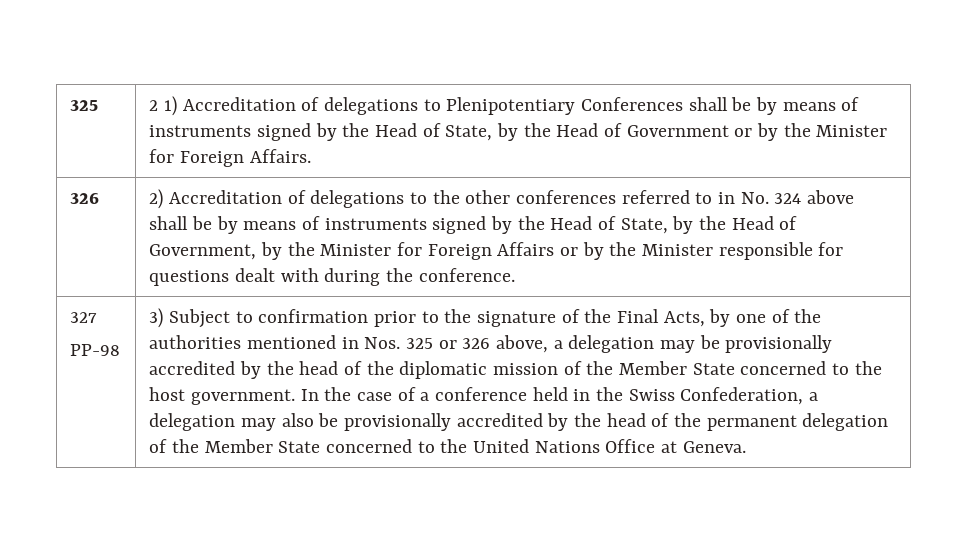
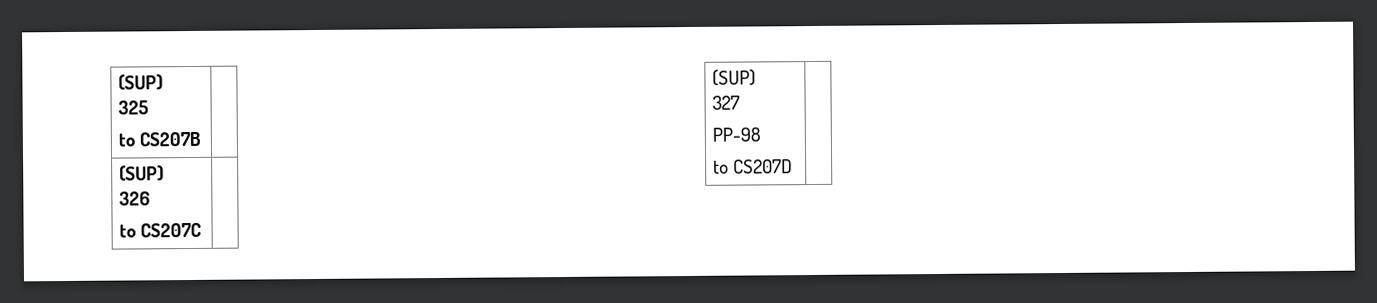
[70,100,99,111] [149,96,860,116] [149,123,888,141] [149,149,311,167] [70,193,100,204] [149,189,855,209] [149,216,798,234] [149,242,844,260] [149,268,515,286] [70,312,98,323] [70,344,121,356] [149,308,822,328] [149,335,833,353] [149,361,882,379] [149,387,819,405] [149,413,889,431] [149,439,746,453] 325 | 2 1) Accreditation of delegations to Plenipotentiary Conferences shall be by means of instruments signed by the Head of State, by the Head of Government or by the Minister for Foreign Affairs. // 326 | 2) Accreditation of delegations to the other conferences referred to in No. 324 above shall be by means of instruments signed by the Head of State, by the Head of Government, by the Minister for Foreign Affairs or by the Minister responsible for questions dealt with during the conference. // 327 // PP-98 | 3) Subject to confirmation prior to the signature of the Final Acts, by one of the authorities mentioned in Nos. 325 or 326 above, a delegation may be provisionally accredited by the head of the diplomatic mission of the Member State concerned to the host government. In the case of a conference held in the Swiss Confederation, a delegation may also be provisionally accredited by the head of the permanent delegation of the Member State concerned to the United Nations Office at Geneva. -> [118,74,164,91] [118,100,150,115] [118,131,202,147] [119,165,165,182] [119,191,151,206] [119,222,202,238] [712,69,757,86] [712,95,741,110] [712,127,762,142] [713,159,794,174] (SUP) // 325 // to CS207B | // (SUP) // 326 // to CS207C | // (SUP) // 327 // PP-98 // to CS207D |

